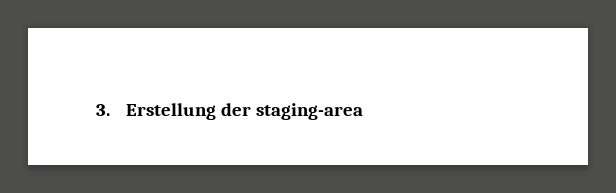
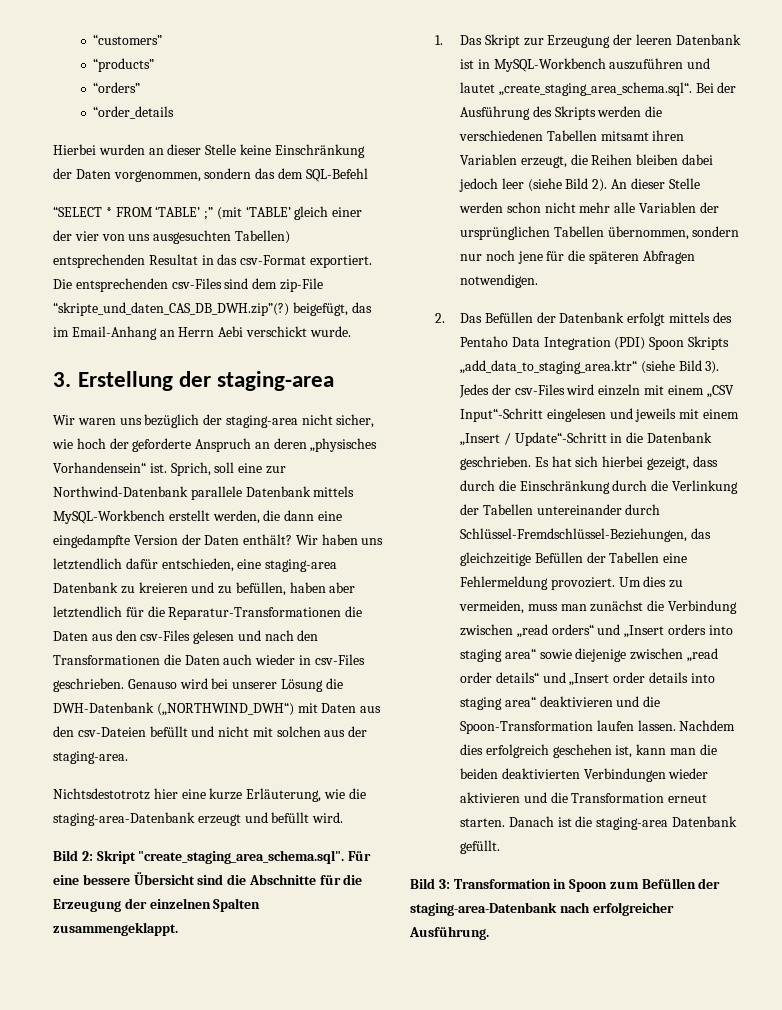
[96,103,363,120] 3. Erstellung der staging-area -> [93,34,163,45] [93,58,155,72] [93,82,141,93] [93,106,175,119] [53,144,365,158] [53,168,368,182] [53,206,363,220] [53,230,290,244] [53,254,372,268] [53,278,323,292] [53,302,372,316] [53,326,351,340] [53,371,335,391] [53,414,375,428] [52,438,378,452] [53,462,286,476] [53,486,355,500] [53,510,342,524] [53,534,384,548] [53,558,338,572] [53,582,356,596] [53,606,363,620] [53,630,319,644] [53,654,365,665] [53,678,343,692] [53,702,382,716] [53,726,368,737] [53,751,128,764] [53,788,366,802] [53,812,344,826] [53,850,372,864] [53,872,363,885] [53,898,261,912] [53,922,178,936] [435,34,741,48] [460,58,711,72] [460,82,737,96] [460,106,663,120] [459,130,685,141] [460,154,713,168] [459,178,700,192] [459,202,719,213] [460,226,740,240] [460,250,695,264] [460,274,539,288] [435,312,732,326] [460,336,729,350] [460,360,720,374] [459,384,734,398] [460,408,739,422] [460,432,712,446] [460,456,718,470] [460,480,738,494] [460,504,661,515] [460,528,711,542] [460,552,688,566] [460,576,684,590] [459,600,737,614] [460,624,733,638] [460,648,718,662] [460,672,715,686] [460,696,661,710] [460,720,736,734] [460,744,717,758] [460,768,709,782] [460,792,708,803] [460,816,737,830] [460,840,501,854] [410,878,721,892] [410,902,674,916] [409,926,489,940] “customers” // “products” // “orders” // “order_details // Hierbei wurden an dieser Stelle keine Einschränkung der Daten vorgenommen, sondern das dem SQL-Befehl // “SELECT * FROM ‘TABLE’ ;” (mit ‘TABLE’ gleich einer der vier von uns ausgesuchten Tabellen) entsprechenden Resultat in das csv-Format exportiert. Die entsprechenden csv-Files sind dem zip-File “skripte_und_daten_CAS_DB_DWH.zip”(?) beigefügt, das im Email-Anhang an Herrn Aebi verschickt wurde. // 3. Erstellung der staging-area // Wir waren uns bezüglich der staging-area nicht sicher, wie hoch der geforderte Anspruch an deren „physisches Vorhandensein“ ist. Sprich, soll eine zur Northwind-Datenbank parallele Datenbank mittels MySQL-Workbench erstellt werden, die dann eine eingedampfte Version der Daten enthält? Wir haben uns letztendlich dafür entschieden, eine staging-area Datenbank zu kreieren und zu befüllen, haben aber letztendlich für die Reparatur-Transformationen die Daten aus den csv-Files gelesen und nach den Transformationen die Daten auch wieder in csv-Files geschrieben. Genauso wird bei unserer Lösung die DWH-Datenbank („NORTHWIND_DWH“) mit Daten aus den csv-Dateien befüllt und nicht mit solchen aus der staging-area. // Nichtsdestotrotz hier eine kurze Erläuterung, wie die staging-area-Datenbank erzeugt und befüllt wird. // Bild 2: Skript "create_staging_area_schema.sql". Für eine bessere Übersicht sind die Abschnitte für die Erzeugung der einzelnen Spalten zusammengeklappt. // 1. Das Skript zur Erzeugung der leeren Datenbank ist in MySQL-Workbench auszuführen und lautet „create_staging_area_schema.sql“. Bei der Ausführung des Skripts werden die verschiedenen Tabellen mitsamt ihren Variablen erzeugt, die Reihen bleiben dabei jedoch leer (siehe Bild 2). An dieser Stelle werden schon nicht mehr alle Variablen der ursprünglichen Tabellen übernommen, sondern nur noch jene für die späteren Abfragen notwendigen. // 2. Das Befüllen der Datenbank erfolgt mittels des Pentaho Data Integration (PDI) Spoon Skripts „add_data_to_staging_area.ktr“ (siehe Bild 3). Jedes der csv-Files wird einzeln mit einem „CSV Input“-Schritt eingelesen und jeweils mit einem „Insert / Update“-Schritt in die Datenbank geschrieben. Es hat sich hierbei gezeigt, dass durch die Einschränkung durch die Verlinkung der Tabellen untereinander durch Schlüssel-Fremdschlüssel-Beziehungen, das gleichzeitige Befüllen der Tabellen eine Fehlermeldung provoziert. Um dies zu vermeiden, muss man zunächst die Verbindung zwischen „read orders“ und „Insert orders into staging area“ sowie diejenige zwischen „read order details“ und „Insert order details into staging area“ deaktivieren und die Spoon-Transformation laufen lassen. Nachdem dies erfolgreich geschehen ist, kann man die beiden deaktivierten Verbindungen wieder aktivieren und die Transformation erneut starten. Danach ist die staging-area Datenbank gefüllt. // Bild 3: Transformation in Spoon zum Befüllen der staging-area-Datenbank nach erfolgreicher Ausführung.

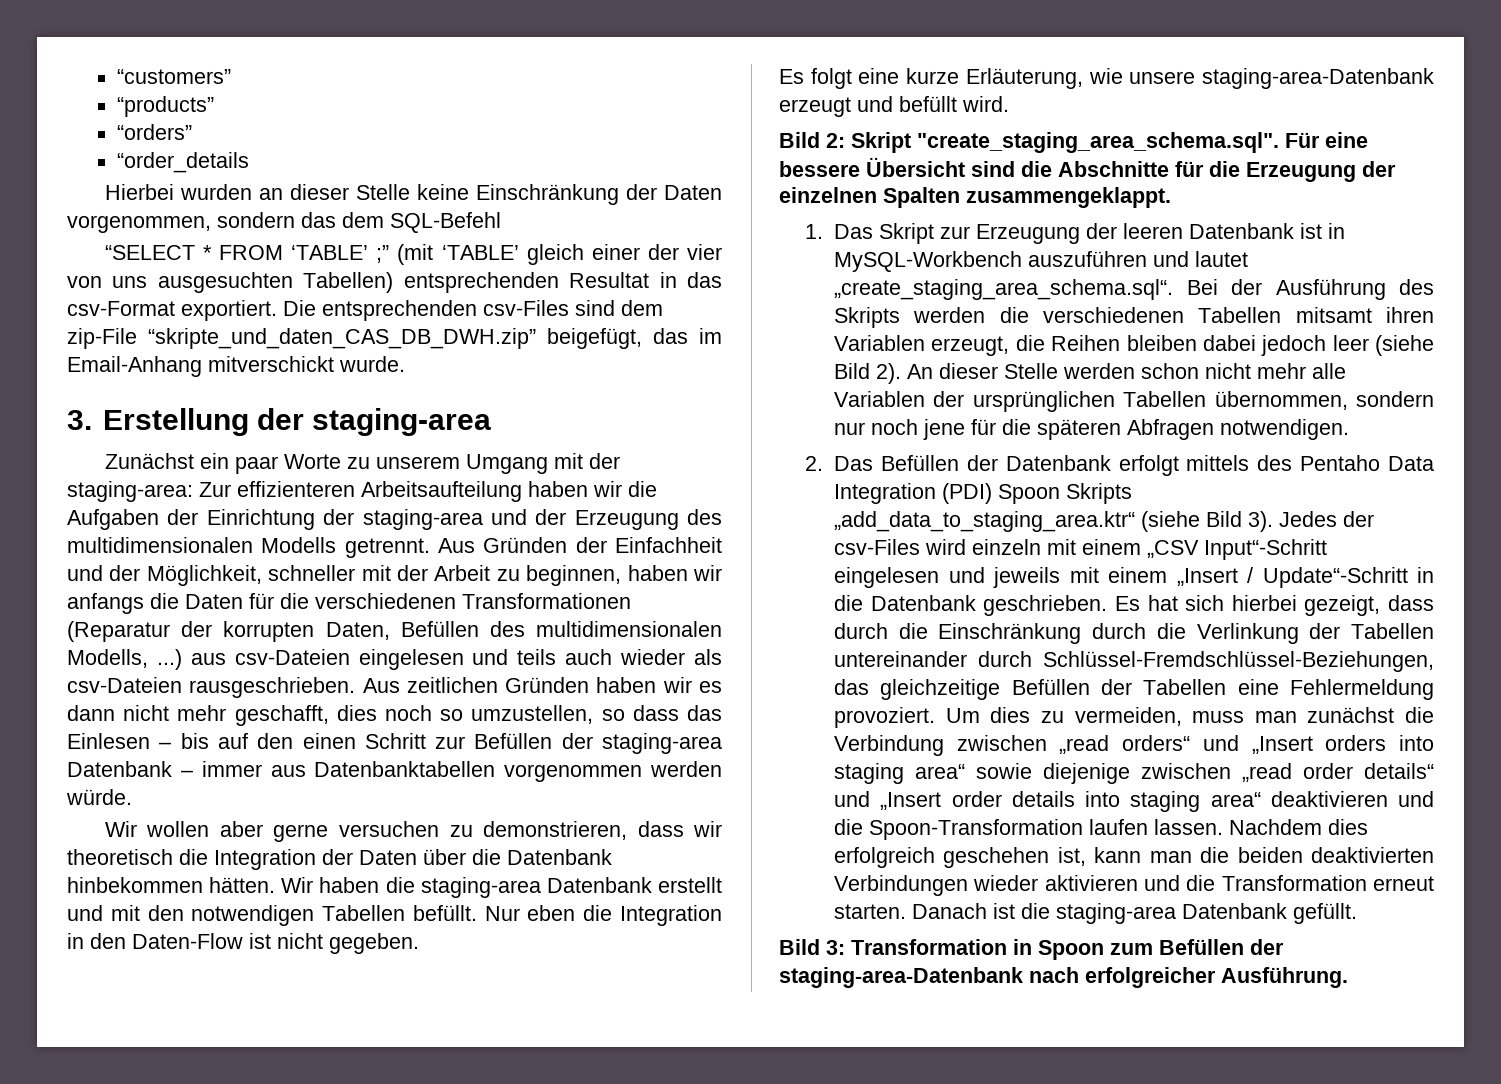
[53,302,289,316] “skripte_und_daten_CAS_DB_DWH.zip”(?) -> [148,328,536,349] “skripte_und_daten_CAS_DB_DWH.zip”
[159,326,307,337] an Herrn Aebi verschickt -> [208,356,334,372] mitverschickt
[53,414,375,428] [52,438,378,452] [53,462,286,476] [53,486,355,500] [53,510,342,524] [53,534,384,548] [53,558,338,572] [53,582,356,596] [53,606,363,620] [53,630,319,644] [53,654,365,665] [53,678,343,692] [53,702,382,716] [53,726,368,737] [53,751,128,764] [53,788,178,800] Wir waren uns bezüglich der staging-area nicht sicher, wie hoch der geforderte Anspruch an deren „physisches Vorhandensein“ ist. Sprich, soll eine zur Northwind-Datenbank parallele Datenbank mittels MySQL-Workbench erstellt werden, die dann eine eingedampfte Version der Daten enthält? Wir haben uns letztendlich dafür entschieden, eine staging-area Datenbank zu kreieren und zu befüllen, haben aber letztendlich für die Reparatur-Transformationen die Daten aus den csv-Files gelesen und nach den Transformationen die Daten auch wieder in csv-Files geschrieben. Genauso wird bei unserer Lösung die DWH-Datenbank („NORTHWIND_DWH“) mit Daten aus den csv-Dateien befüllt und nicht mit solchen aus der staging-area. // Nichtsdestotrotz hier -> [104,453,620,474] [67,481,657,502] [67,509,722,530] [67,537,722,558] [67,565,722,586] [67,593,631,614] [67,621,722,642] [67,649,723,670] [67,677,723,698] [67,705,723,726] [67,733,722,754] [67,761,723,782] [66,789,132,805] [104,821,722,842] [67,849,612,870] [67,877,722,898] [67,905,722,926] [67,933,419,954] [779,68,852,89] Zunächst ein paar Worte zu unserem Umgang mit der staging-area: Zur effizienteren Arbeitsaufteilung haben wir die Aufgaben der Einrichtung der staging-area und der Erzeugung des multidimensionalen Modells getrennt. Aus Gründen der Einfachheit und der Möglichkeit, schneller mit der Arbeit zu beginnen, haben wir anfangs die Daten für die verschiedenen Transformationen (Reparatur der korrupten Daten, Befüllen des multidimensionalen Modells, ...) aus csv-Dateien eingelesen und teils auch wieder als csv-Dateien rausgeschrieben. Aus zeitlichen Gründen haben wir es dann nicht mehr geschafft, dies noch so umzustellen, so dass das Einlesen – bis auf den einen Schritt zur Befüllen der staging-area Datenbank – immer aus Datenbanktabellen vorgenommen werden würde. // Wir wollen aber gerne versuchen zu demonstrieren, dass wir theoretisch die Integration der Daten über die Datenbank hinbekommen hätten. Wir haben die staging-area Datenbank erstellt und mit den notwendigen Tabellen befüllt. Nur eben die Integration in den Daten-Flow ist nicht gegeben. // Es folgt
[348,788,366,799] die -> [1129,71,1196,84] unsere

